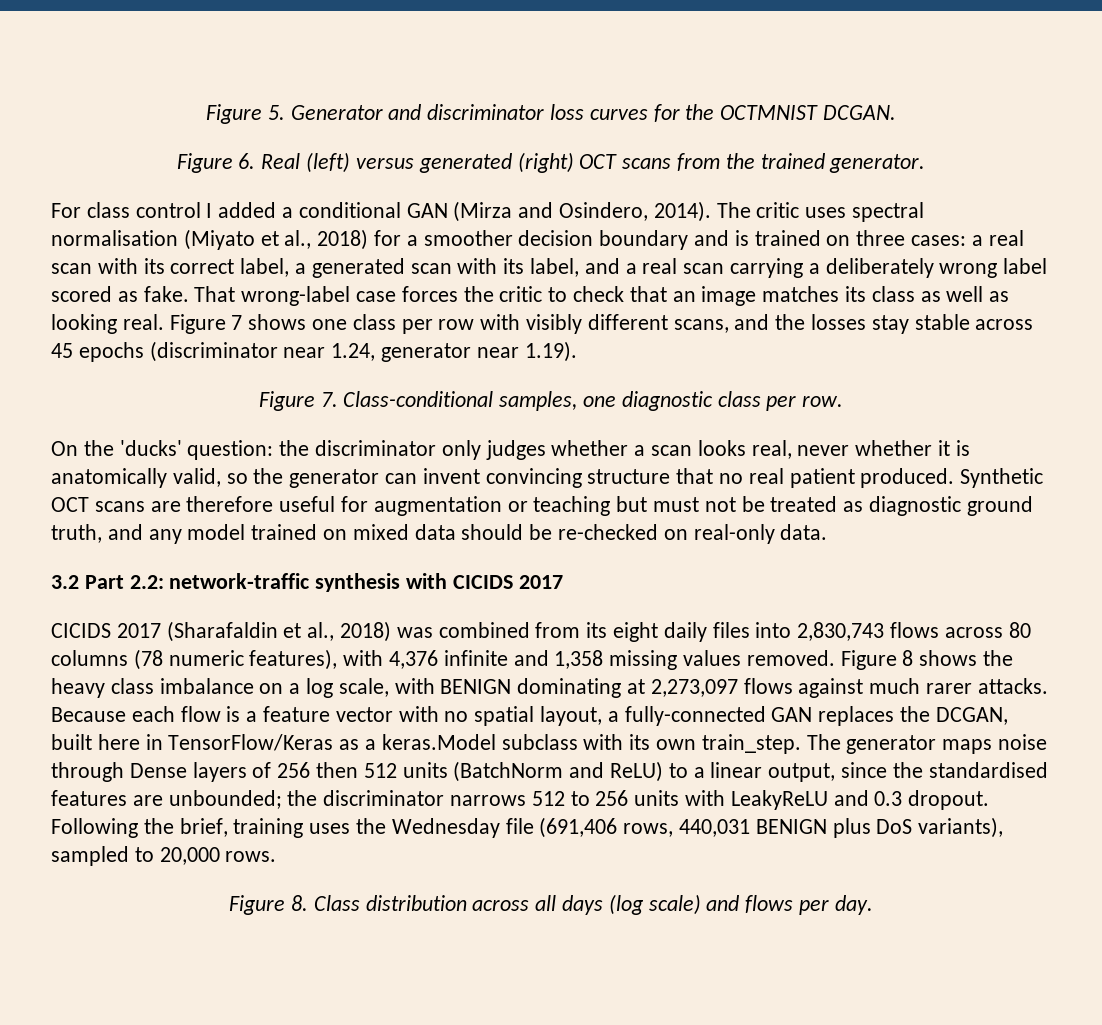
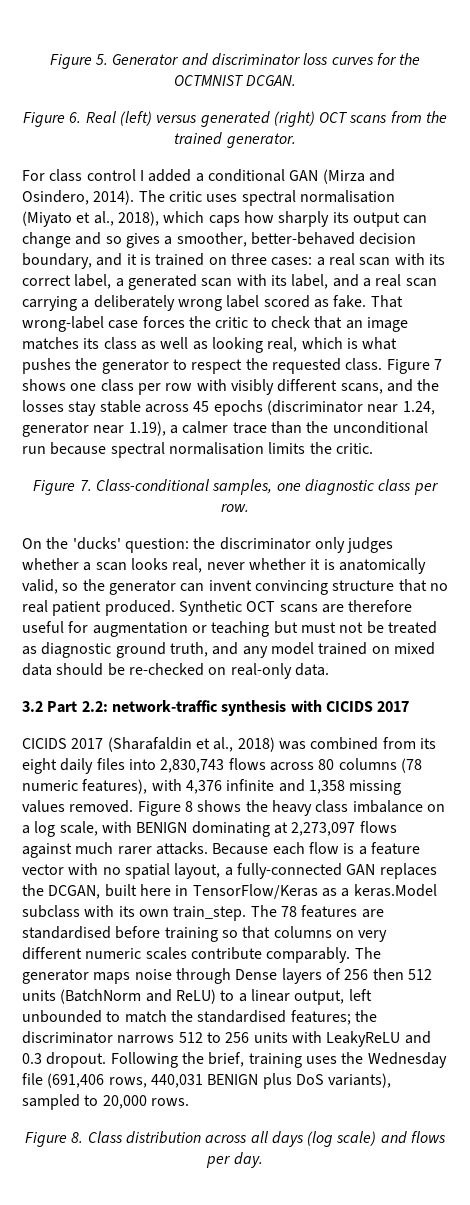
[317,229,730,250] 2018) for a smoother decision boundary and -> [117,211,428,227] [22,232,417,248] [22,253,137,269] 2018), which caps how sharply its output can change and so gives a smoother, better-behaved decision boundary, and it
[122,314,164,330] real. -> [267,337,398,352] [22,358,383,374] real, which is what pushes the generator to respect the requested class.
[524,341,577,362] 1.19). -> [128,421,428,436] [22,442,373,458] 1.19), a calmer trace than the unconditional run because spectral normalisation limits the critic.
(841, 742) none -> [280,905,384,918] [22,926,388,942] [22,947,381,963] 78 features are standardised before training so that columns on very different numeric scales contribute comparably. The
[841,762,1048,778] [51,790,282,809] since the standardised features are unbounded; -> [348,989,372,1001] [22,1010,351,1025] left unbounded to match the standardised features;

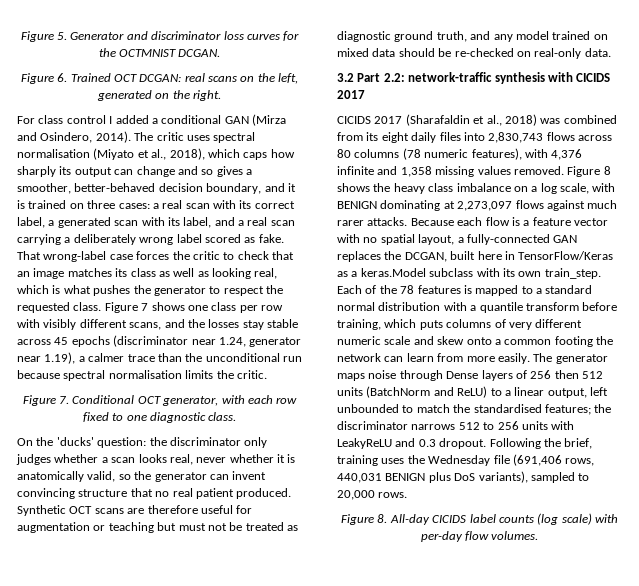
[85,111,448,127] [174,132,296,148] Real (left) versus generated (right) OCT scans from the trained generator. -> [70,73,299,84] [96,90,222,101] Trained OCT DCGAN: real scans on the left, generated on the right.
[96,479,439,495] [221,504,249,512] Class-conditional samples, one diagnostic class per row. -> [72,395,298,406] [82,412,237,423] Conditional OCT generator, with each row fixed to one diagnostic class.
[250,905,384,918] [22,926,388,942] [22,947,351,963] The 78 features are standardised before training so that columns on very different numeric scales contribute comparably. -> [337,285,593,296] [337,302,618,313] [337,319,583,330] [337,336,613,347] [337,353,530,364] Each of the 78 features is mapped to a standard normal distribution with a quantile transform before training, which puts columns of very different numeric scale and skew onto a common footing the network can learn from more easily.
[87,1131,447,1147] [206,1152,263,1168] Class distribution across all days (log scale) and flows per day. -> [389,513,618,525] [420,531,539,542] All-day CICIDS label counts (log scale) with per-day flow volumes.

